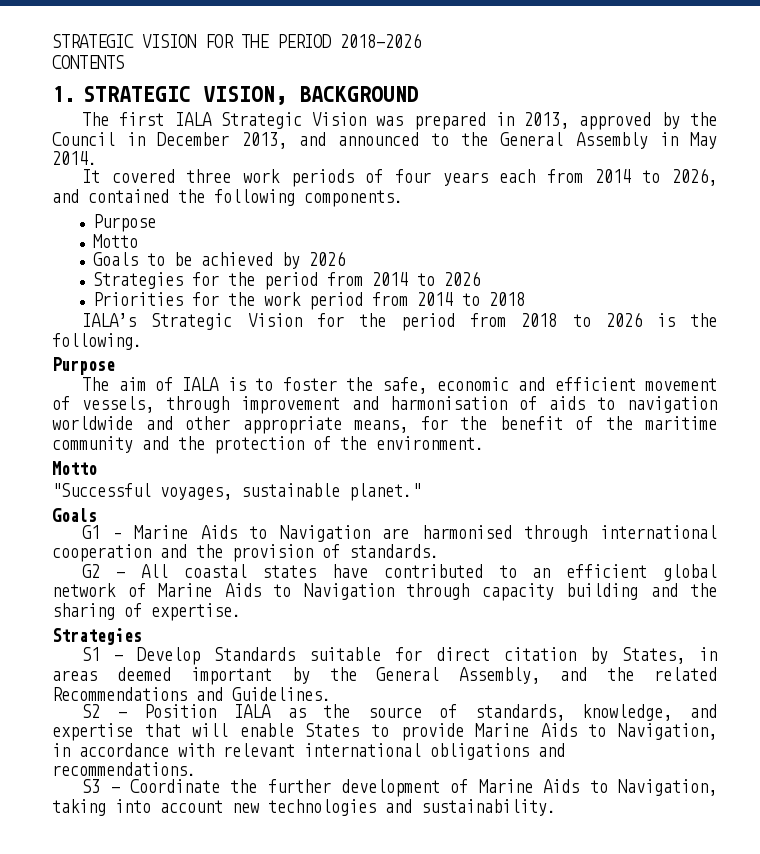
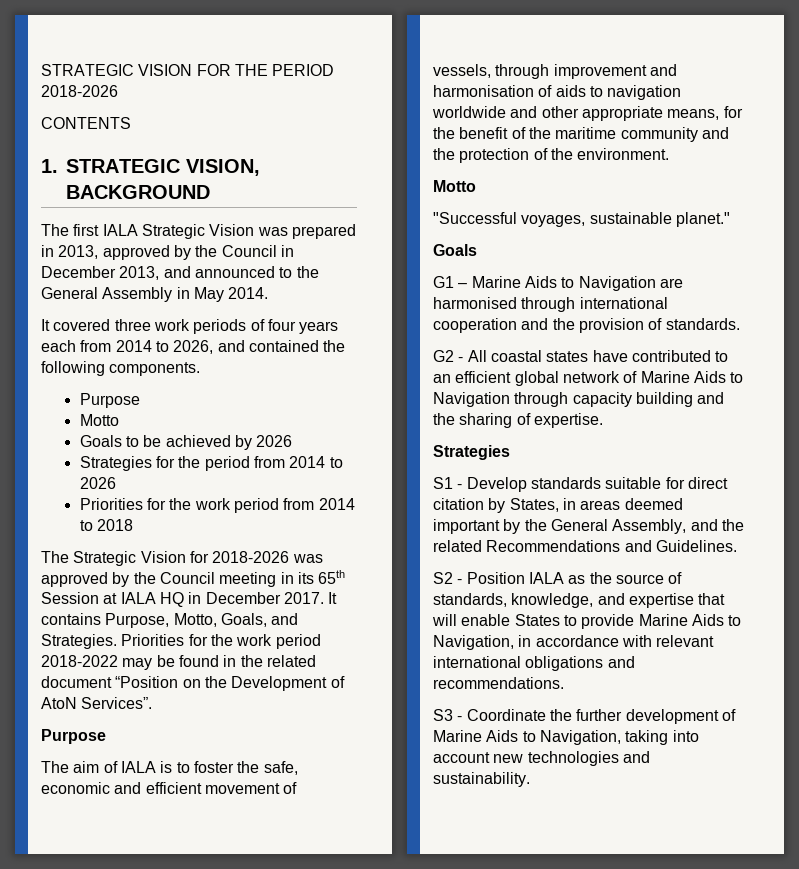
[82,313,137,327] IALA’s -> [41,551,69,563] The
[358,312,718,331] [52,333,142,350] the period from 2018 to 2026 is the following. -> [212,551,323,563] [41,570,346,587] [41,592,338,607] [41,613,299,628] [41,634,321,649] [41,655,316,670] [41,676,345,691] [41,697,153,709] 2018-2026 was approved by the Council meeting in its 65th Session at IALA HQ in December 2017. It contains Purpose, Motto, Goals, and Strategies. Priorities for the work period 2018-2022 may be found in the related document “Position on the Development of AtoN Services”.
[214,647,296,661] Standards -> [530,477,601,489] standards

